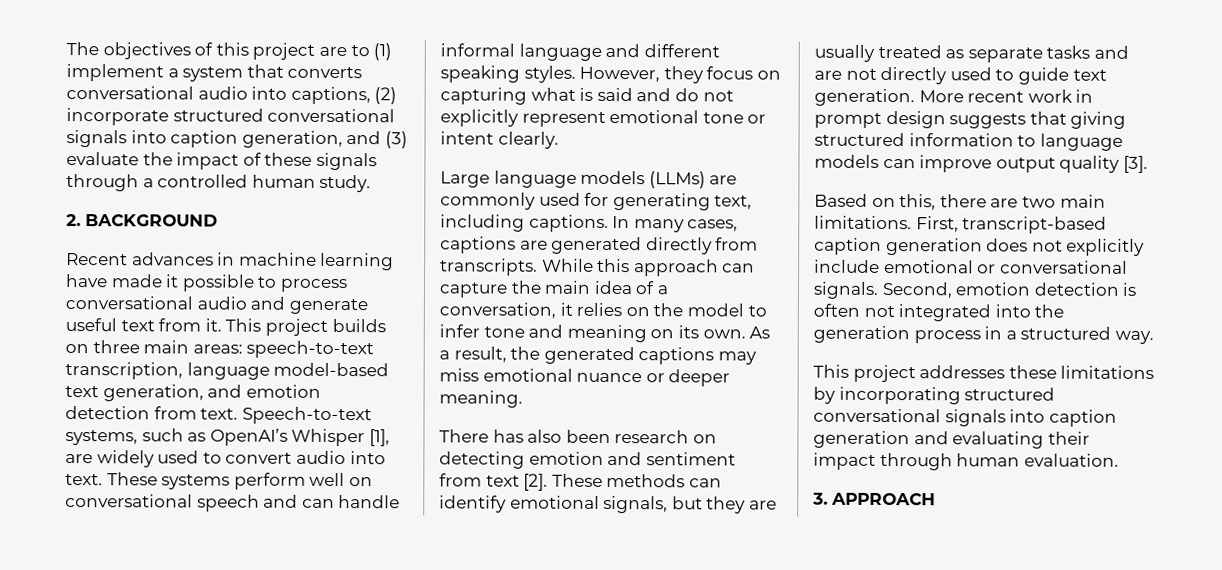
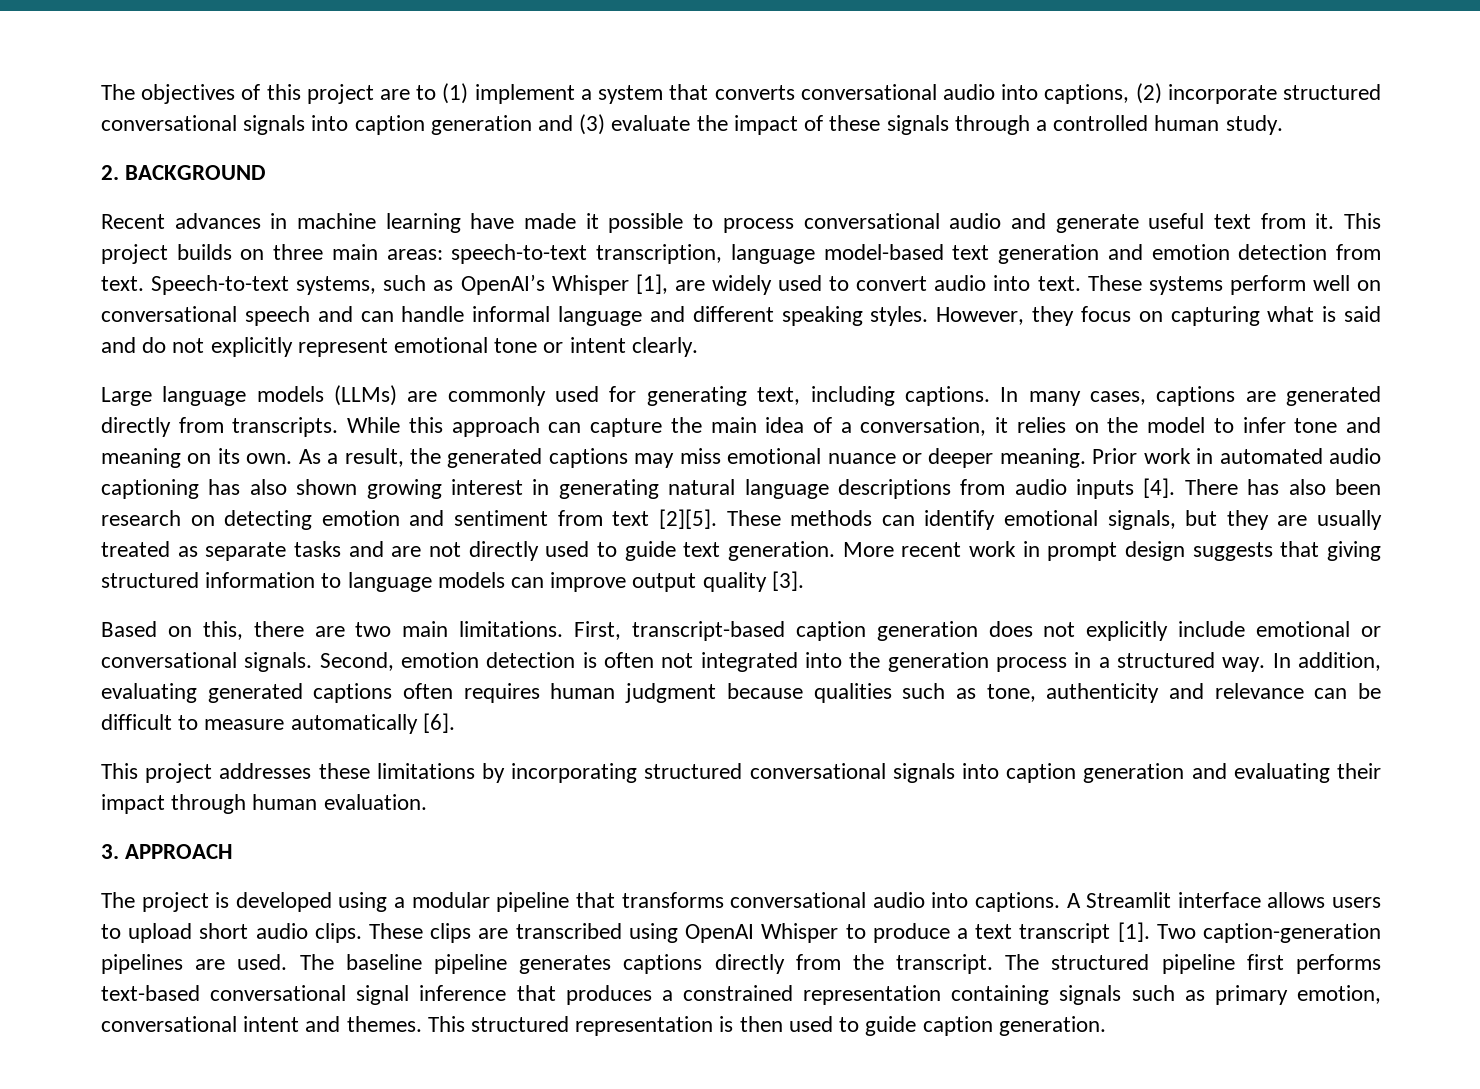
[241,130,343,149] generation, -> [430,115,532,135] generation
[102,384,204,402] generation, -> [998,244,1100,264] generation
(523, 399) // -> [1092,448,1381,464] [101,478,1176,499] Prior work in automated audio captioning has also shown growing interest in generating natural language descriptions from audio inputs [4].
[523,473,549,491] [2]. -> [658,509,717,529] [2][5].
(1154, 337) none -> [1272,652,1382,671] [101,683,1381,703] [101,713,455,734] In addition, evaluating generated captions often requires human judgment because qualities such as tone, authenticity and relevance can be difficult to measure automatically [6].
(936, 499) none -> [101,892,1381,912] [101,922,1381,943] [101,954,1381,974] [101,985,1381,1005] [101,1016,1106,1036] // The project is developed using a modular pipeline that transforms conversational audio into captions. A Streamlit interface allows users to upload short audio clips. These clips are transcribed using OpenAI Whisper to produce a text transcript [1]. Two caption-generation pipelines are used. The baseline pipeline generates captions directly from the transcript. The structured pipeline first performs text-based conversational signal inference that produces a constrained representation containing signals such as primary emotion, conversational intent and themes. This structured representation is then used to guide caption generation.

